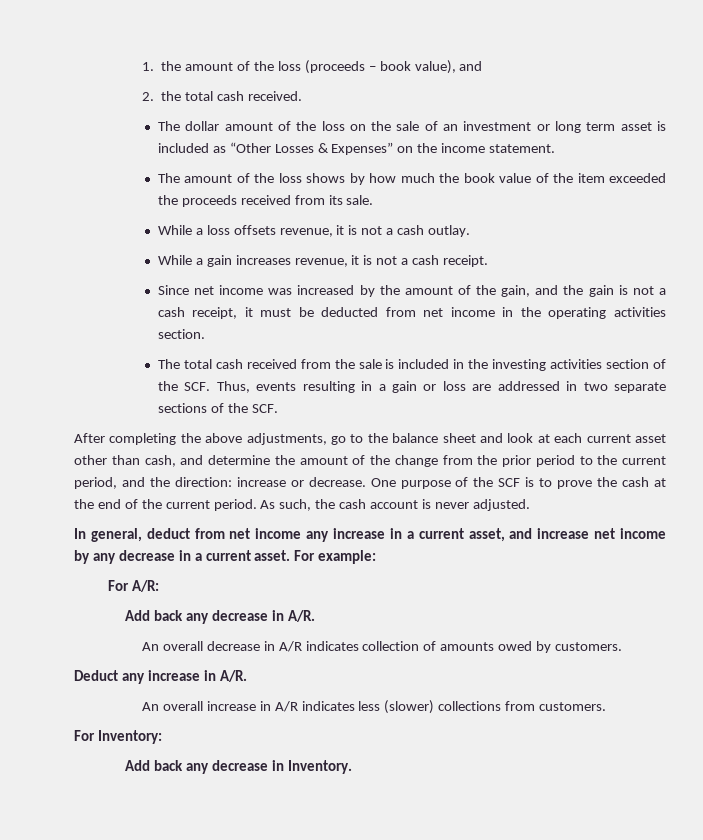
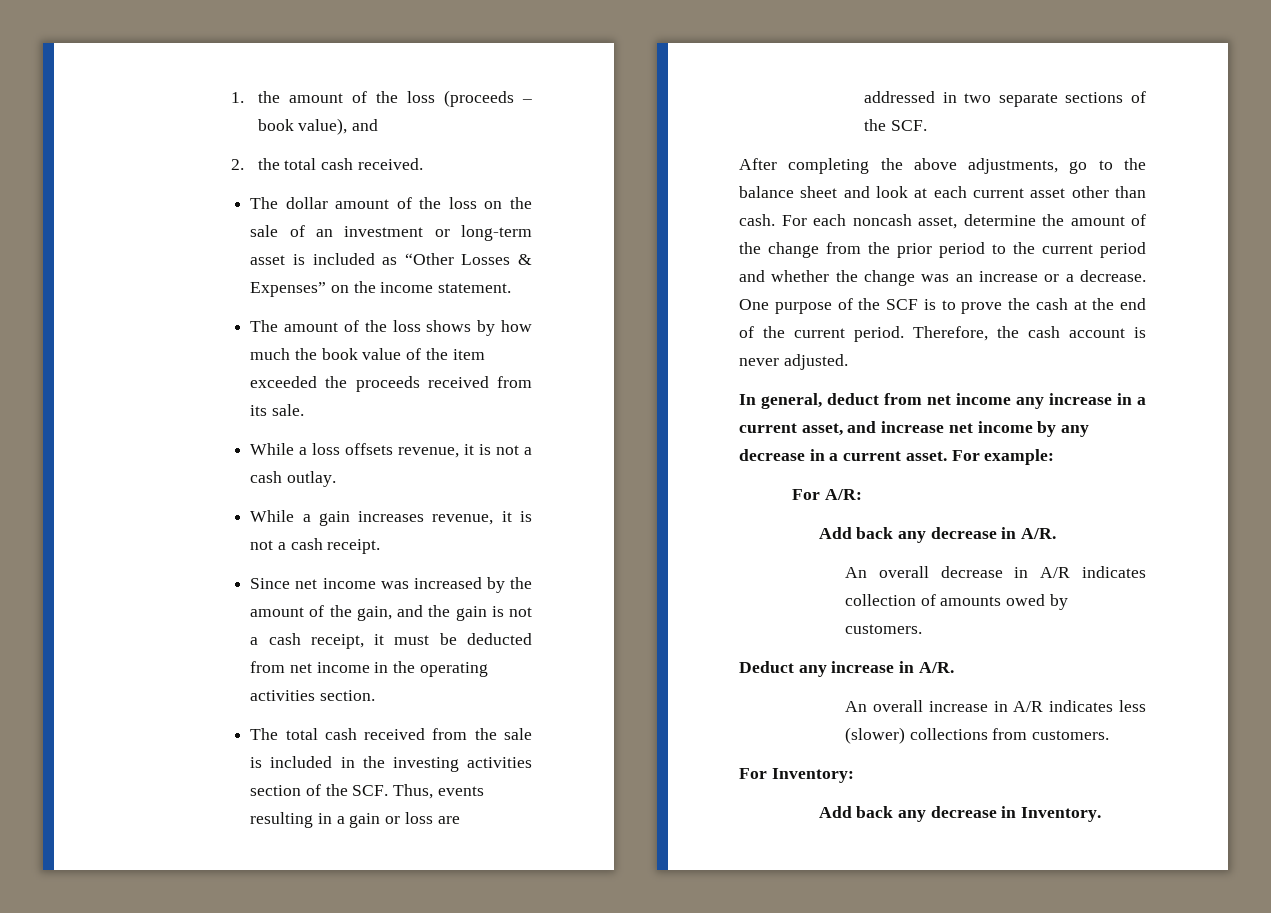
[555,121,616,133] long term -> [460,225,532,241] long-term
[144,455,204,467] cash, and -> [739,214,957,229] cash. For each noncash asset,
[74,477,232,489] period, and the direction: -> [1100,242,1146,258] [739,270,973,286] period and whether the change was an
(304, 483) none -> [1065,274,1074,282] a
[260,499,312,511] As such, -> [913,326,988,341] Therefore,

